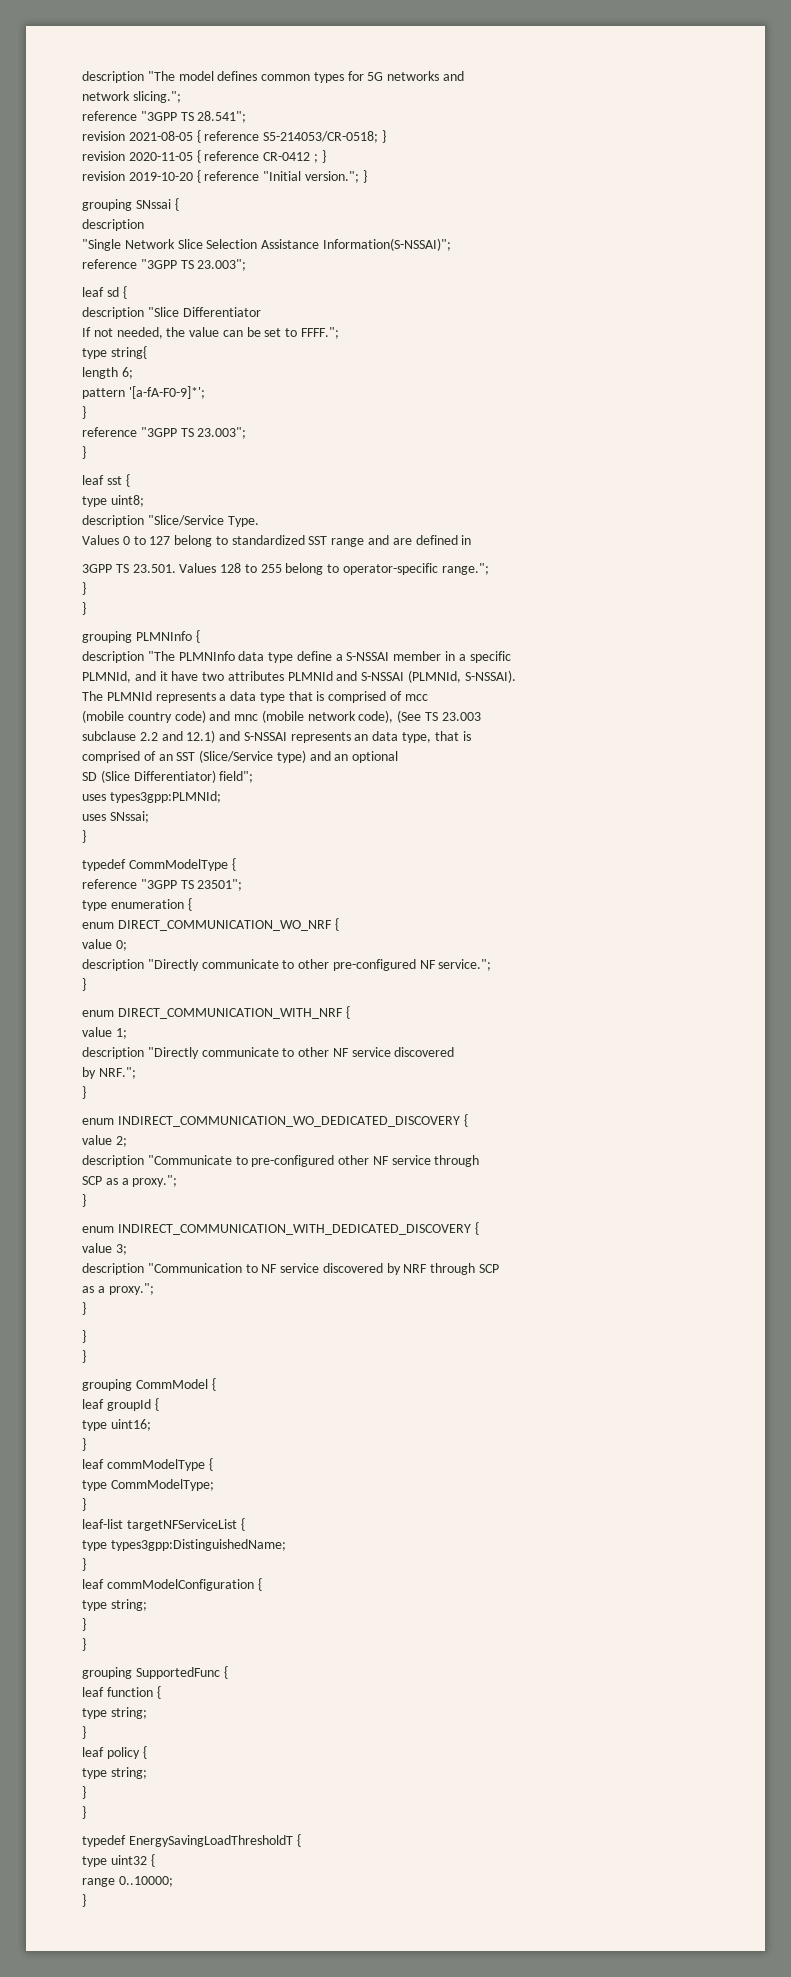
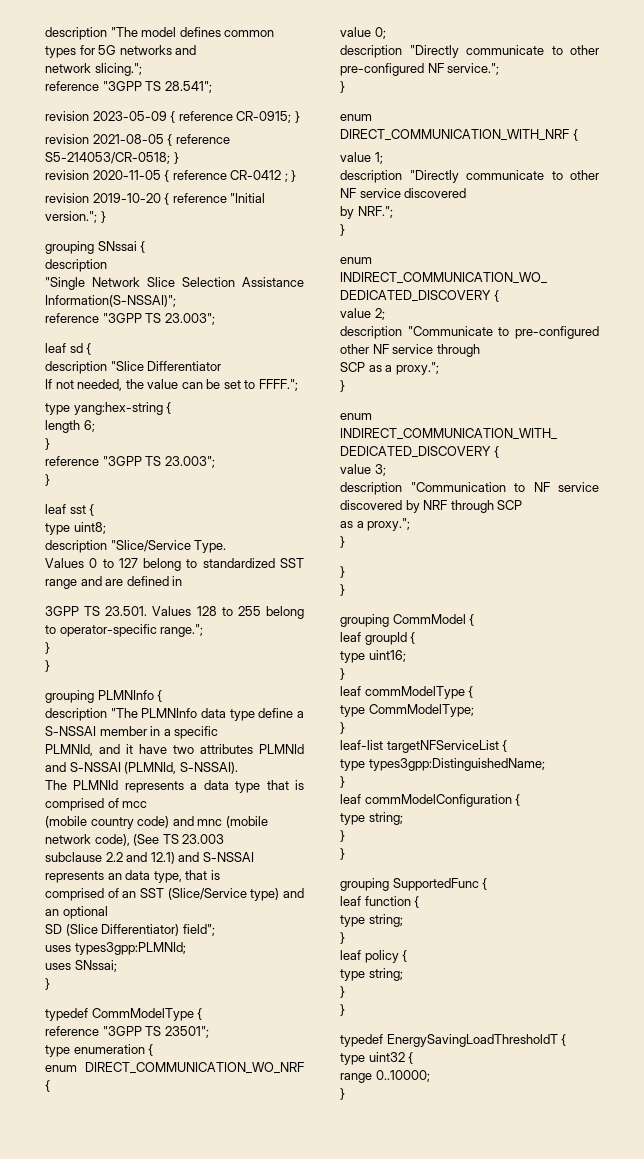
(247, 117) none -> [45,111,300,123] // revision 2023-05-09 { reference CR-0915; }
[110,346,147,359] string{ -> [73,402,172,415] yang:hex-string {
[82,386,205,399] // pattern '[a-fA-F0-9]*'; -> (95, 426) none

